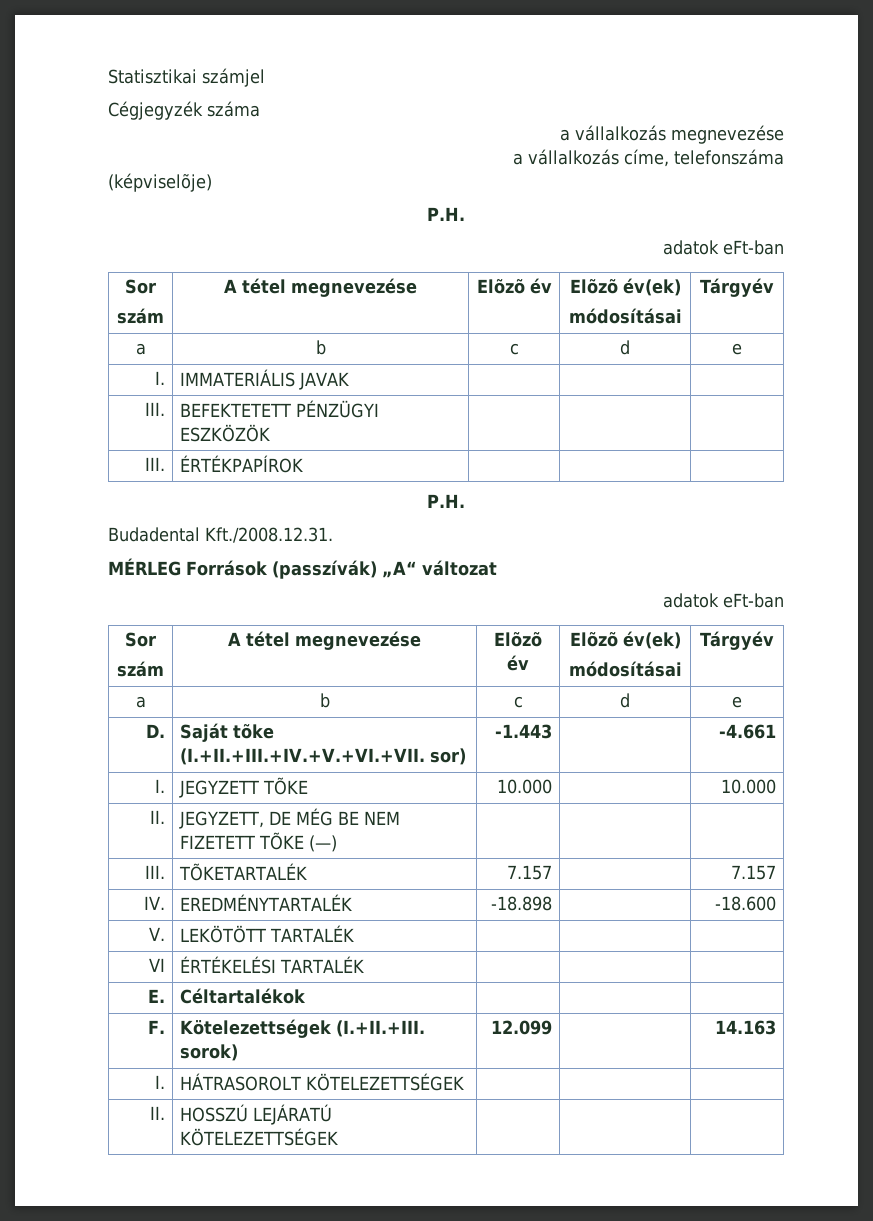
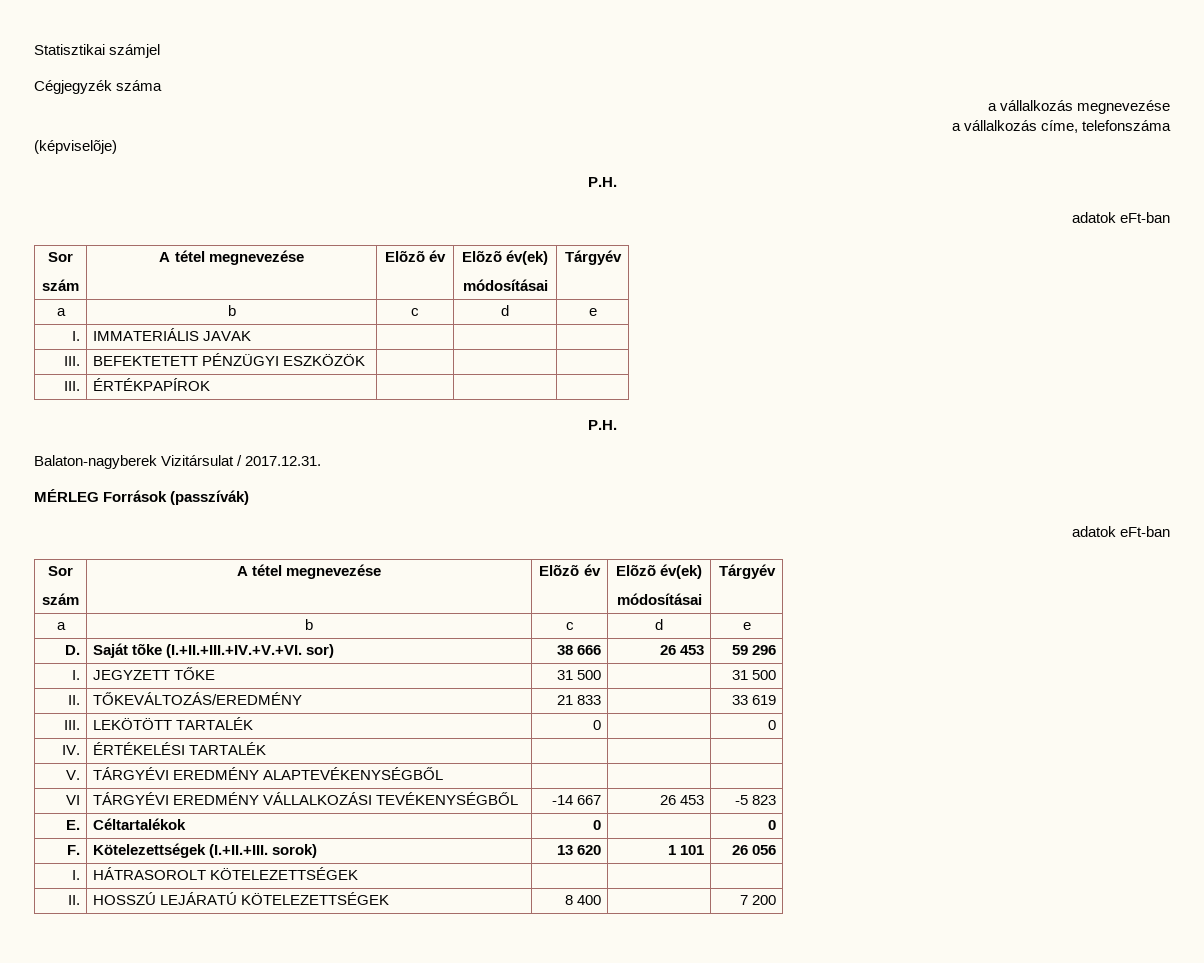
[108,527,333,543] Budadental Kft./2008.12.31. -> [34,455,322,469] Balaton-nagyberek Vizitársulat / 2017.12.31.
[381,560,497,578] „A“ változat -> (250, 497) none
[180,748,426,765] (I.+II.+III.+IV.+V.+VI.+VII. -> [166,644,303,658] (I.+II.+III.+IV.+V.+VI.
[494,724,552,739] [718,724,776,739] [154,779,165,793] [179,777,309,798] [496,779,552,794] [720,779,776,794] [149,810,165,824] [179,808,401,829] [180,832,338,852] [144,865,165,879] [179,863,308,881] [506,865,552,880] [730,865,776,880] [143,896,165,910] [180,894,353,911] [490,896,552,911] [714,896,776,911] [148,927,165,941] -1.443 | | -4.661 // I. | JEGYZETT TÕKE | 10.000 | | 10.000 // II. | JEGYZETT, DE MÉG BE NEM FIZETETT TÕKE (—) | | | // III. | TÕKETARTALÉK | 7.157 | | 7.157 // IV. | EREDMÉNYTARTALÉK | -18.898 | | -18.600 // V. -> [556,645,601,655] [659,645,704,655] [731,645,776,655] [71,670,80,680] [93,667,216,680] [556,670,601,680] [731,670,776,680] [67,695,80,705] [93,692,303,705] [556,695,601,705] [731,695,776,705] [63,720,80,730] 38 666 | 26 453 | 59 296 // I. | JEGYZETT TŐKE | 31 500 | | 31 500 // II. | TŐKEVÁLTOZÁS/EREDMÉNY | 21 833 | | 33 619 // III.
[148,958,165,972] | | // VI -> [592,720,601,730] [767,720,776,730] [61,745,80,755] 0 | | 0 // IV.
(365, 964) none -> [65,770,80,780] [93,767,444,780] [65,795,80,805] [93,792,519,805] [551,795,601,805] [659,795,704,805] [734,795,776,805] // V. | TÁRGYÉVI EREDMÉNY ALAPTEVÉKENYSÉGBŐL | | | // VI | TÁRGYÉVI EREDMÉNY VÁLLALKOZÁSI TEVÉKENYSÉGBŐL | -14 667 | 26 453 | -5 823
(307, 996) | | -> [592,820,601,830] [767,820,776,830] 0 | | 0
[490,1020,552,1035] [714,1020,776,1035] 12.099 | | 14.163 -> [556,845,601,855] [667,845,704,855] [731,845,776,855] 13 620 | 1 101 | 26 056
(339, 1137) | | -> [564,895,601,905] [739,895,776,905] 8 400 | | 7 200

